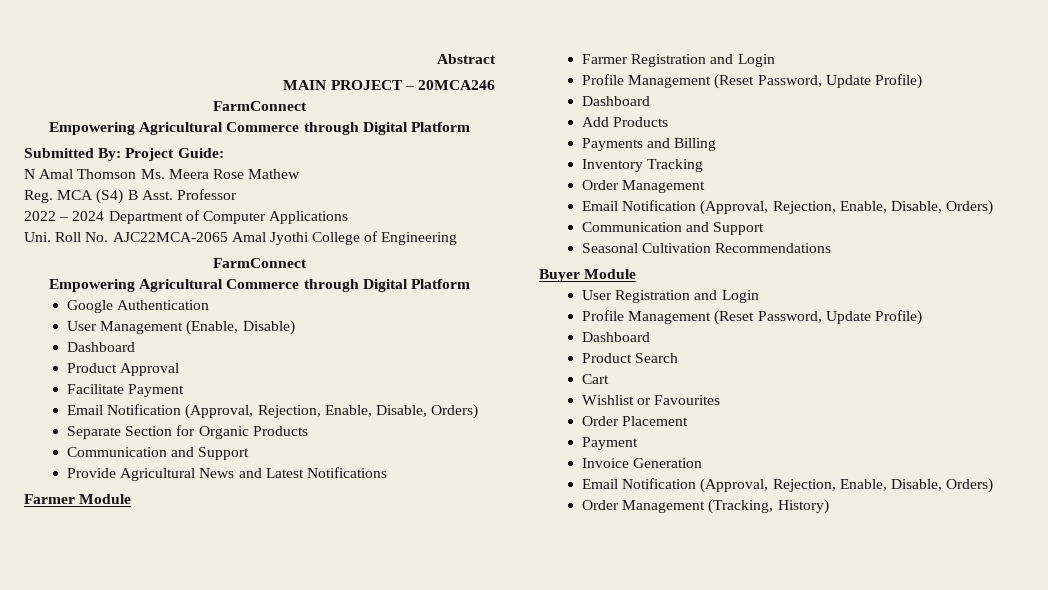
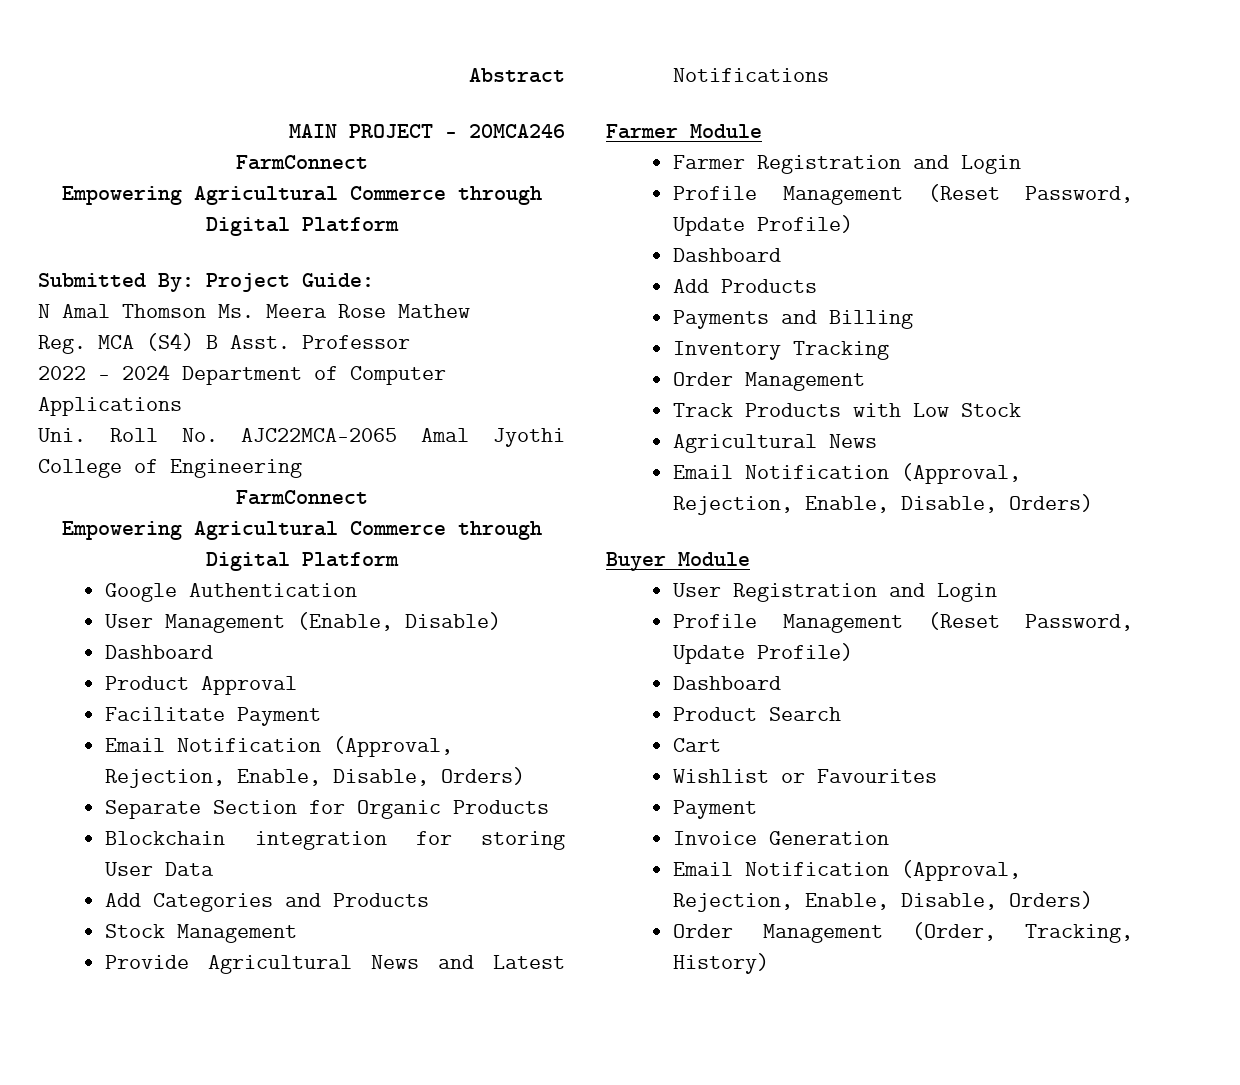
[67,447,250,460] Communication and Support -> [105,831,565,850] [105,862,215,876] [105,893,430,912] [105,924,298,943] Blockchain integration for storing User Data // Add Categories and Products // Stock Management
[582,200,994,215] [582,222,765,235] [582,243,832,253] // Email Notification (Approval, Rejection, Enable, Disable, Orders) // Communication and Support // Seasonal Cultivation Recommendations -> [673,403,1022,417] [673,434,878,453] [673,463,1022,484] [673,494,1094,515] // Track Products with Low Stock // Agricultural News // Email Notification (Approval, Rejection, Enable, Disable, Orders)
[582,416,689,426] // Order Placement -> (938, 776) none
[708,499,774,514] (Tracking, -> [911,922,1133,943] (Order, Tracking,

